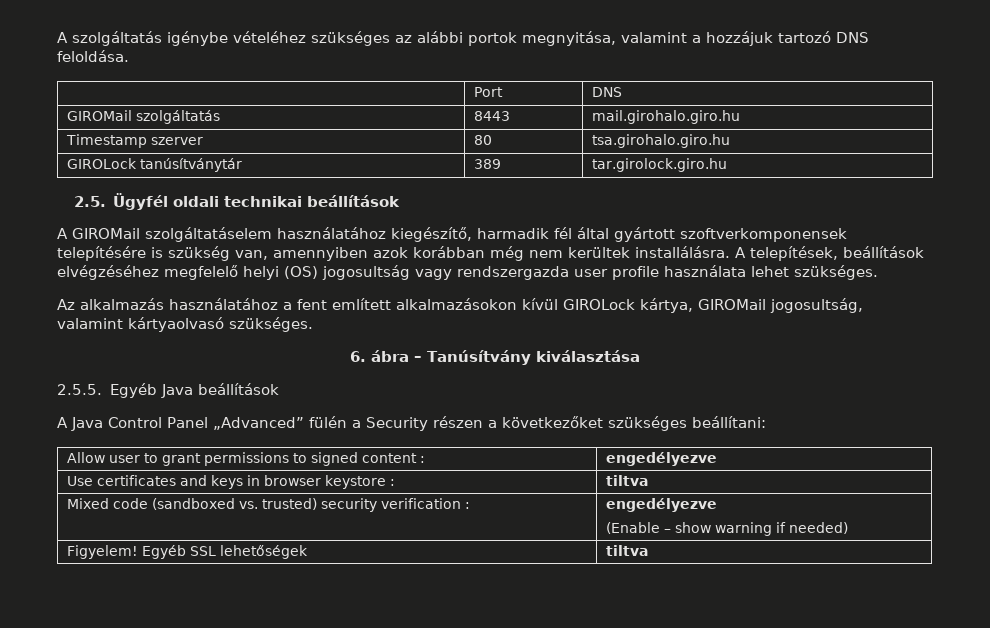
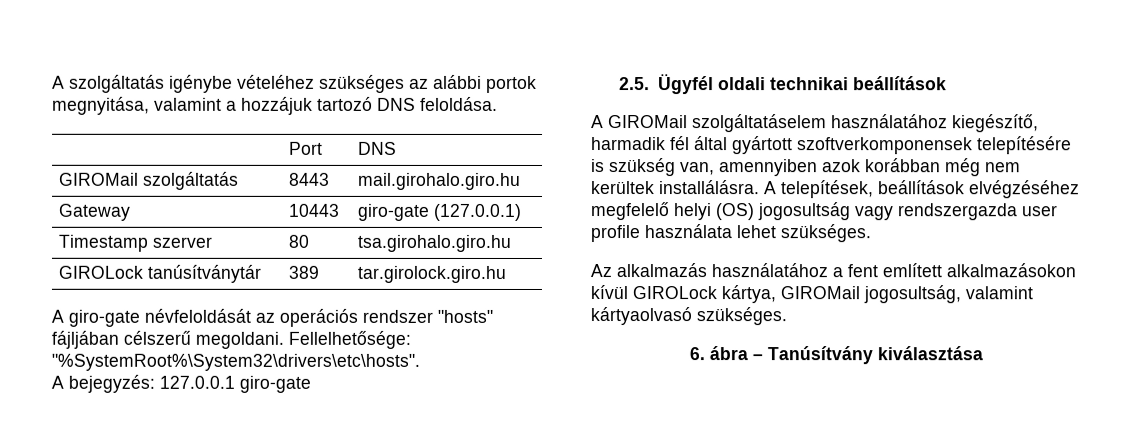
(740, 117) none -> [59,203,132,221] [289,203,341,217] [358,203,523,221] // Gateway | 10443 | giro-gate (127.0.0.1)
(727, 165) none -> [51,308,493,327] [51,330,411,349] [51,353,420,371] [51,374,311,393] // A giro-gate névfeloldását az operációs rendszer "hosts" fájljában célszerű megoldani. Fellelhetősége: "%SystemRoot%\System32\drivers\etc\hosts". // A bejegyzés: 127.0.0.1 giro-gate
[57,383,279,398] [57,416,766,431] [66,452,425,466] [605,452,717,466] [66,475,395,489] [605,475,648,486] [66,498,470,512] [605,498,717,512] [605,522,848,536] [66,545,308,559] [605,545,648,556] // 2.5.5. Egyéb Java beállítások // A Java Control Panel „Advanced” fülén a Security részen a következőket szükséges beállítani: // Allow user to grant permissions to signed content : | engedélyezve // Use certificates and keys in browser keystore : | tiltva // Mixed code (sandboxed vs. trusted) security verification : | engedélyezve // (Enable – show warning if needed) // Figyelem! Egyéb SSL lehetőségek | tiltva -> (983, 353) none

